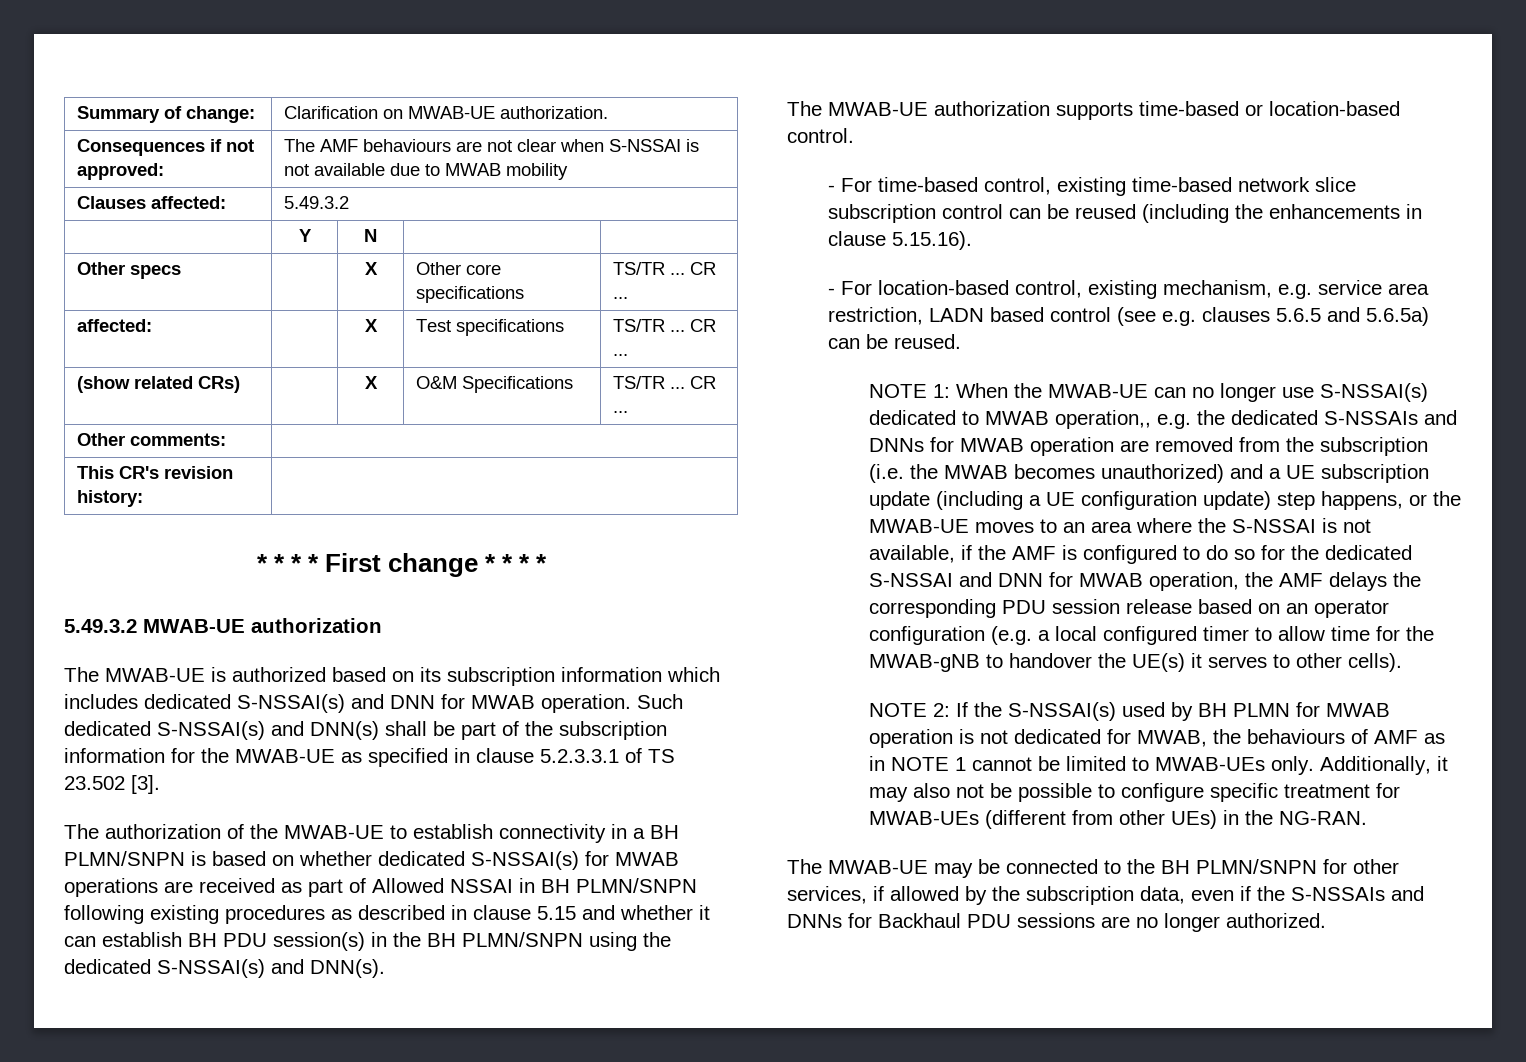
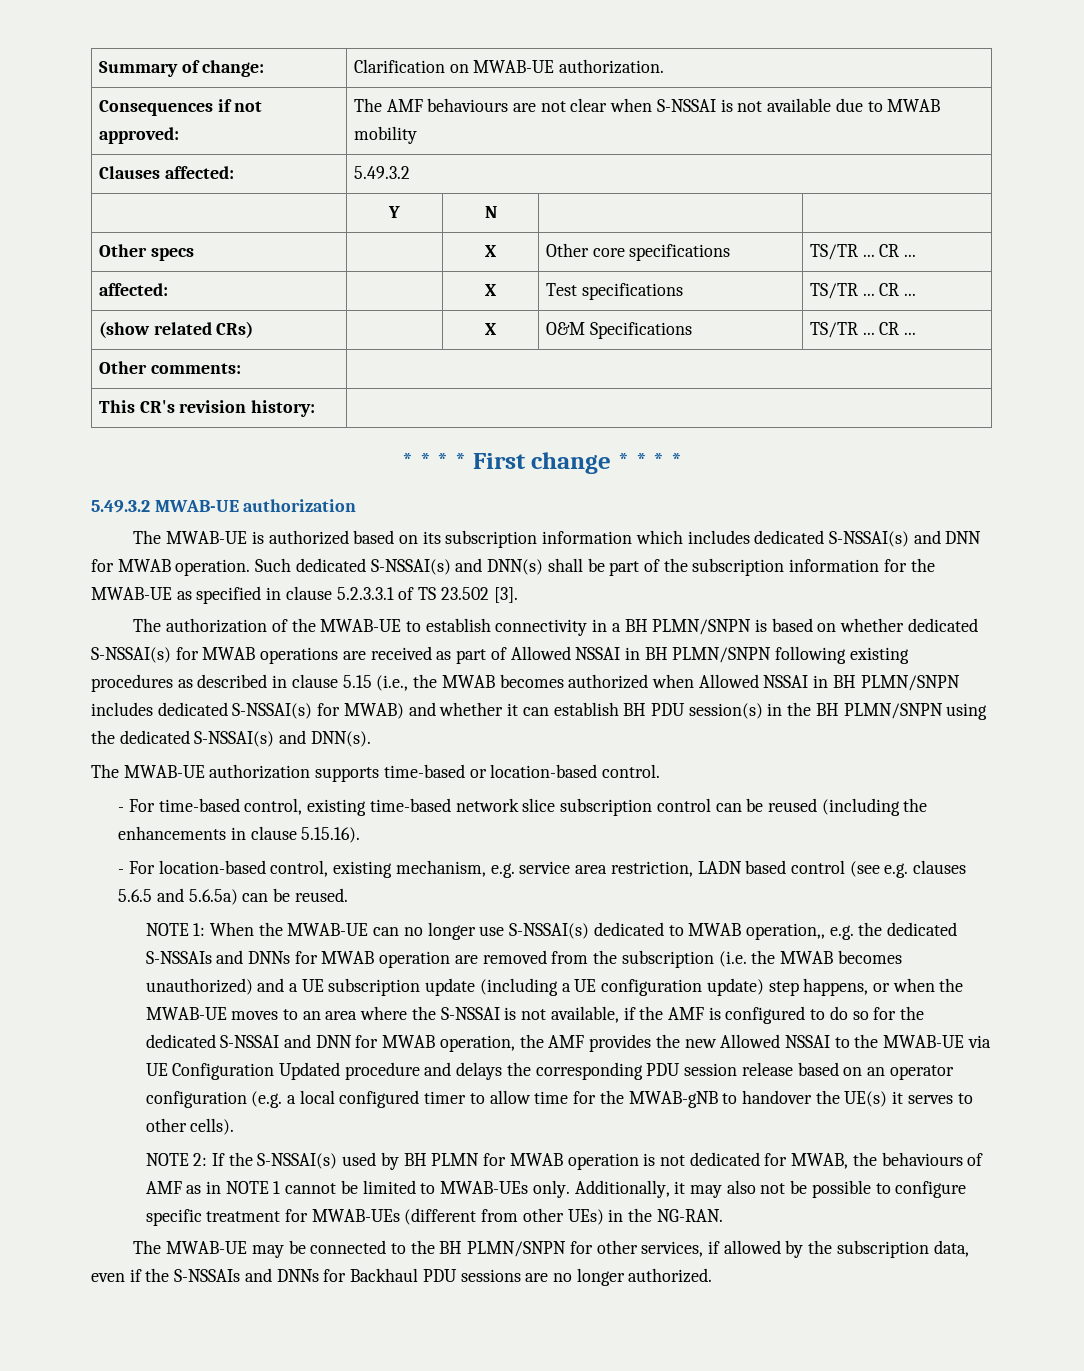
(576, 913) none -> [376,674,960,691] [91,702,404,719] (i.e., the MWAB becomes authorized when Allowed NSSAI in BH PLMN/SNPN includes dedicated S-NSSAI(s) for MWAB)
(1427, 500) none -> [892,978,935,992] when
(1323, 580) none -> [589,1034,991,1052] [145,1062,452,1080] provides the new Allowed NSSAI to the MWAB-UE via UE Configuration Updated procedure and

